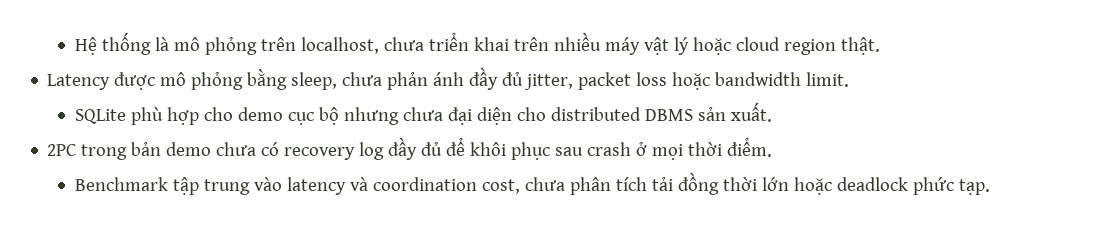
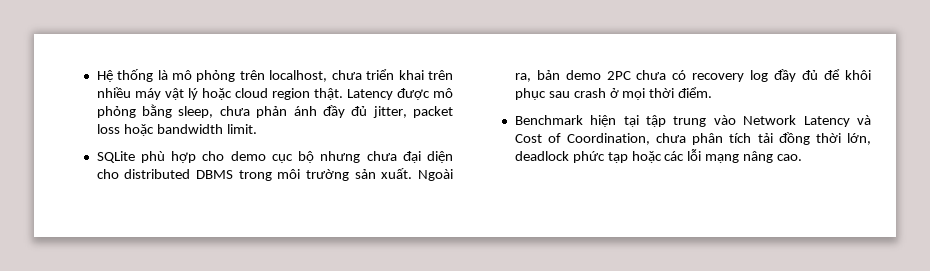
(880, 46) // -> (343, 94) none
(693, 115) none -> [238,169,350,181] trong môi trường
[47,144,128,160] // 2PC trong -> [418,169,453,181] [514,73,531,82] Ngoài ra,
(212, 149) none -> [606,71,631,80] 2PC
(168, 184) none -> [590,115,639,127] hiện tại
[286,177,520,195] latency và coordination cost, -> [743,115,871,127] [514,133,651,145] Network Latency và Cost of Coordination,
[761,177,990,195] lớn hoặc deadlock phức tạp. -> [846,133,871,145] [514,149,803,163] lớn, deadlock phức tạp hoặc các lỗi mạng nâng cao.

